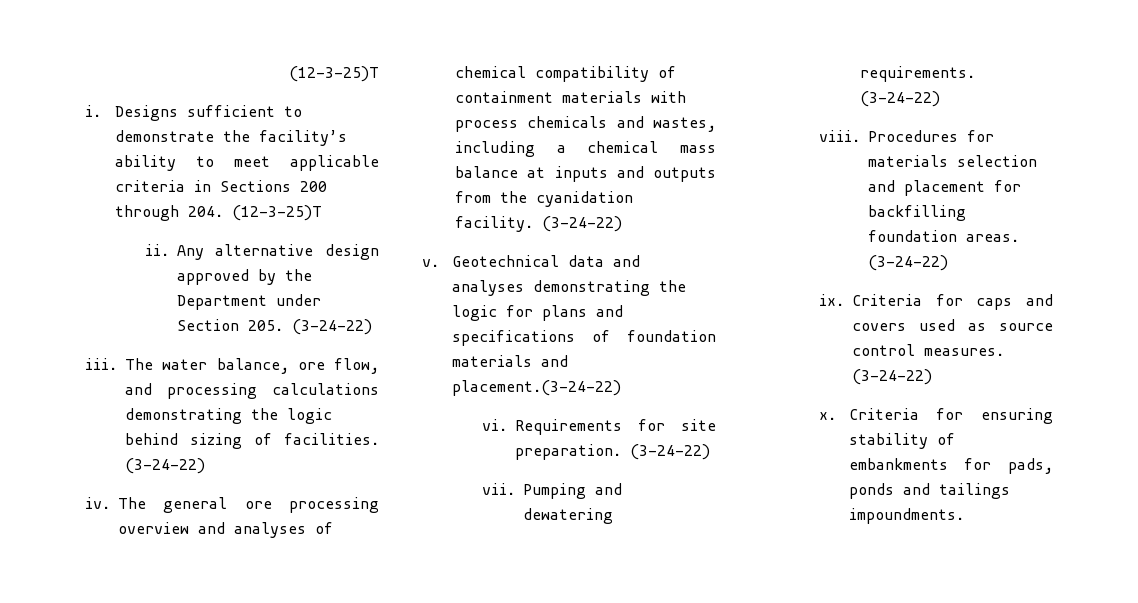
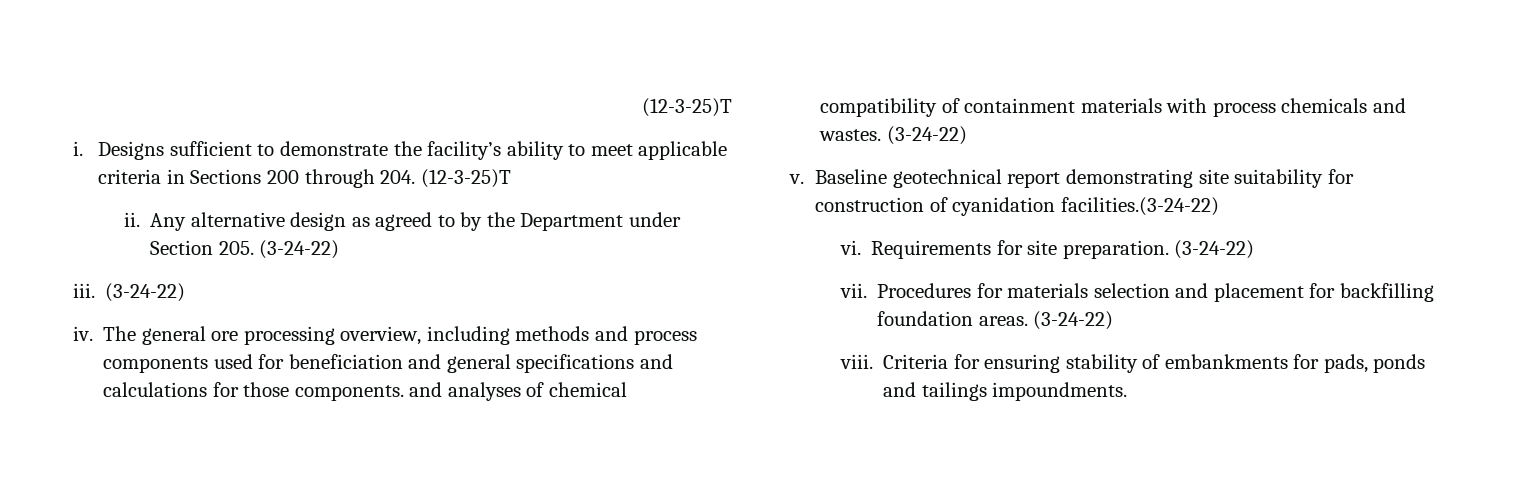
[176,269,249,285] approved -> [351,212,455,231] as agreed to
[125,358,379,374] [125,383,379,399] [125,408,332,424] [125,433,379,449] The water balance, ore flow, and processing calculations demonstrating the logic behind sizing of facilities. -> (95, 290) none
[118,522,189,534] overview -> [340,326,697,345] [103,354,673,373] [103,382,404,401] overview, including methods and process components used for beneficiation and general specifications and calculations for those components.
[653,117,716,132] [455,141,716,157] [455,166,716,182] [455,191,633,207] [455,216,622,232] [422,255,640,267] [451,280,686,296] [451,305,623,321] [451,330,716,346] [451,355,568,367] [451,380,621,396] wastes, including a chemical mass balance at inputs and outputs from the cyanidation facility. (3-24-22) // v. Geotechnical data and analyses demonstrating the logic for plans and specifications of foundation materials and placement.(3-24-22) -> [819,126,967,145] [789,169,1354,188] [815,197,1219,216] wastes. (3-24-22) // v. Baseline geotechnical report demonstrating site suitability for construction of cyanidation facilities.(3-24-22)
[522,483,622,499] [522,508,613,524] [859,66,975,82] [859,91,940,107] [818,130,860,142] Pumping and dewatering requirements. (3-24-22) // viii. -> (867, 290) none
[818,294,1053,310] [851,319,1053,331] [851,344,1004,356] [851,369,932,385] [818,408,964,420] ix. Criteria for caps and covers used as source control measures. (3-24-22) // x. Criteria for -> [839,354,980,369] viii. Criteria for

